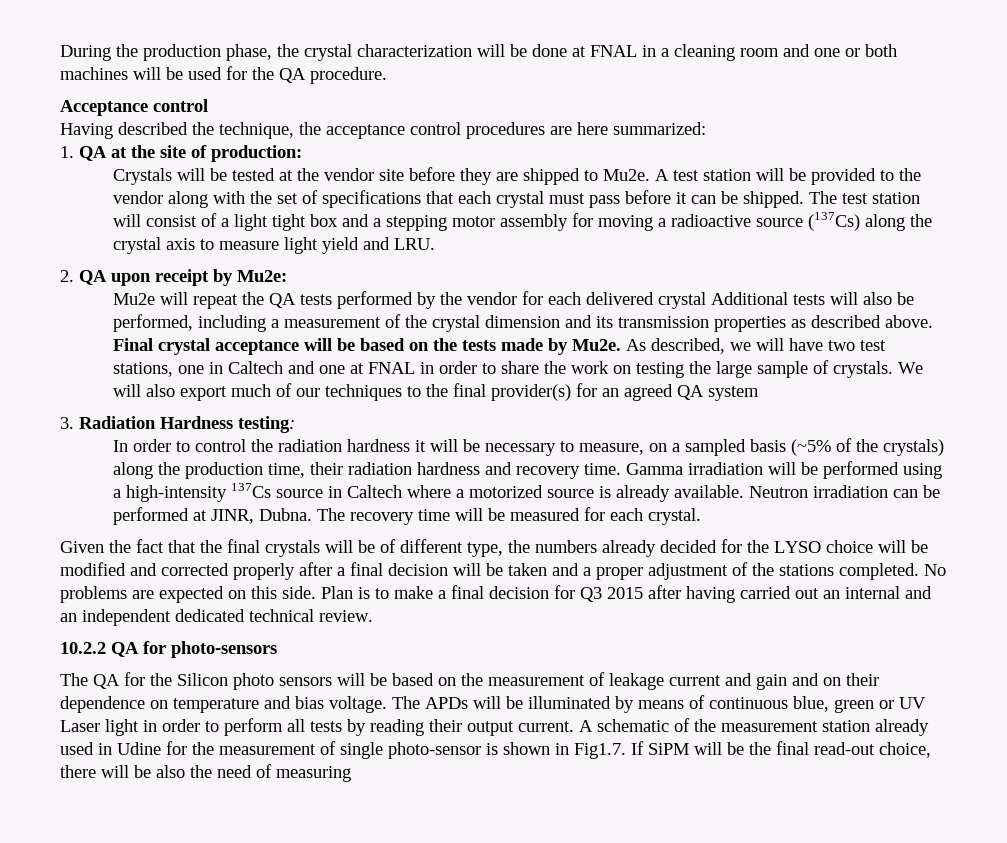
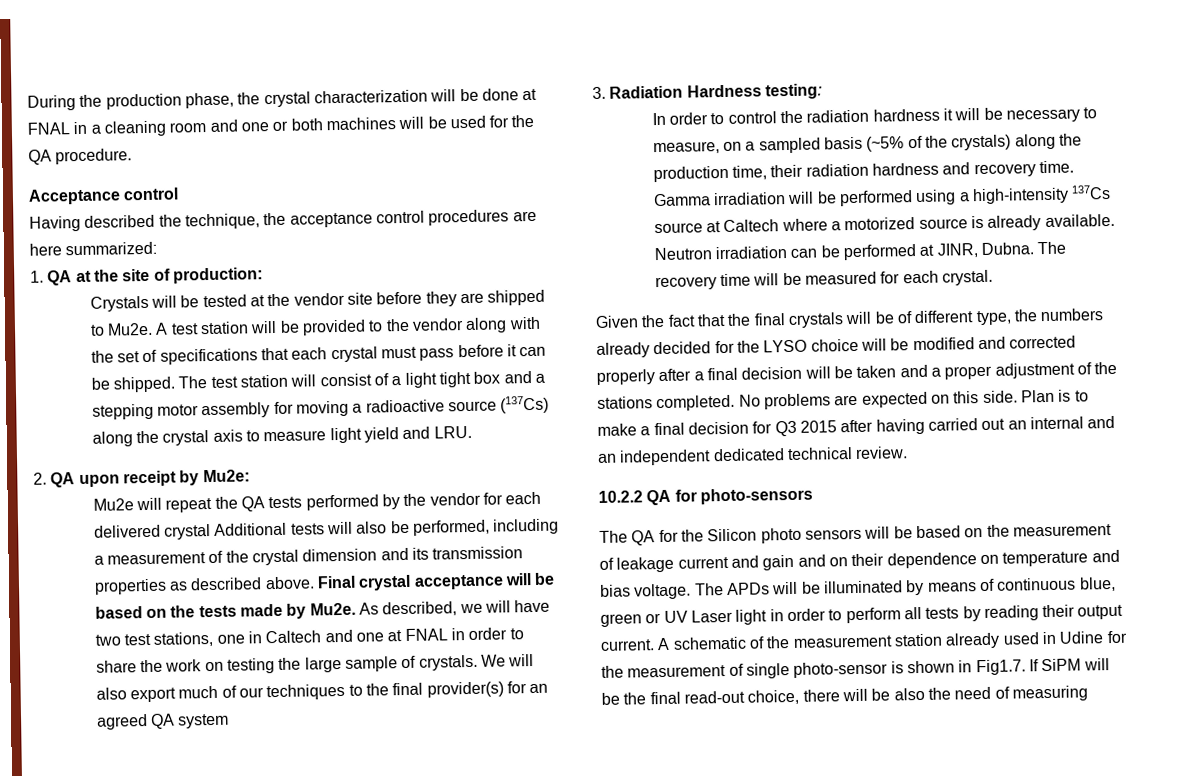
[328,486,343,498] in -> [706,221,722,233] at

